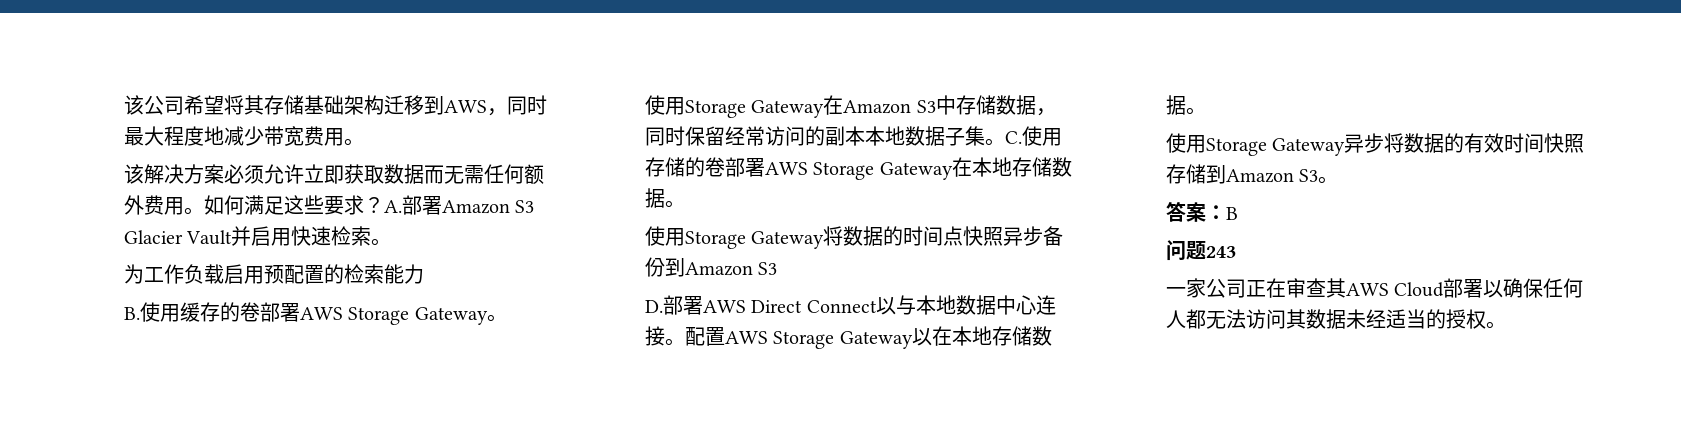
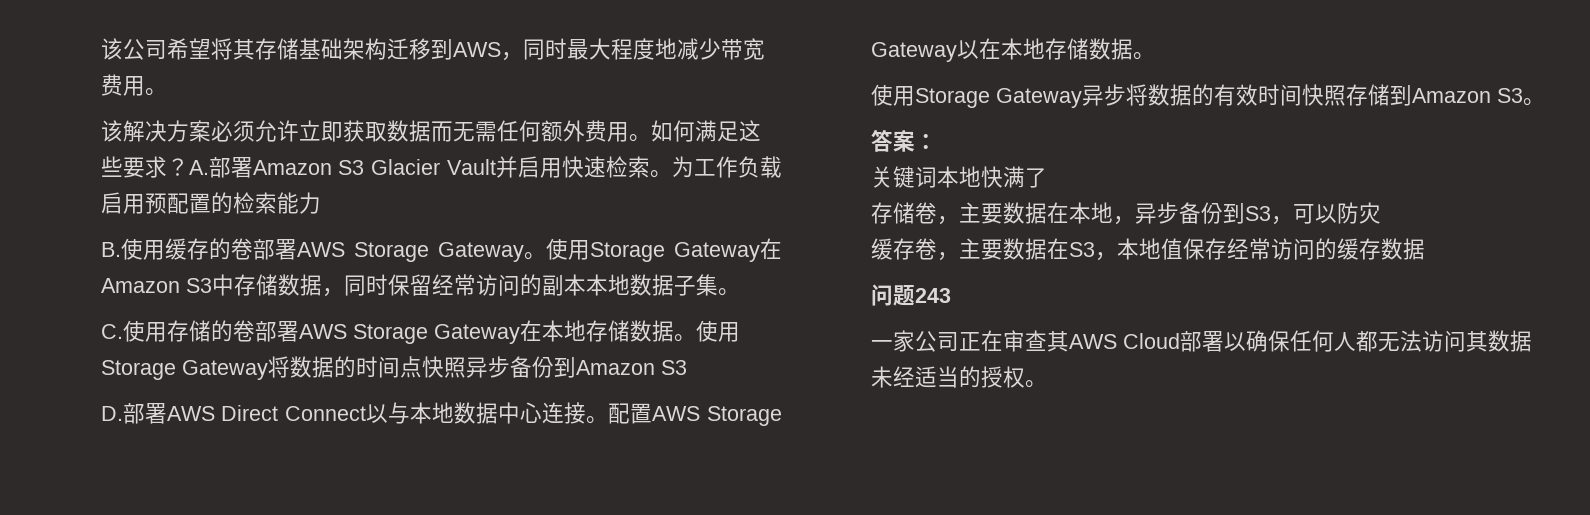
(392, 242) // -> (672, 174) none
(507, 318) // -> (546, 256) none
(1005, 142) none -> (740, 292) //
(685, 204) // -> (696, 338) none
[1225,207,1238,220] B -> [870,166,1047,188] [870,202,1381,225] [870,238,1425,261] // 关键词本地快满了 // 存储卷，主要数据在本地，异步备份到S3，可以防灾 // 缓存卷，主要数据在S3，本地值保存经常访问的缓存数据

